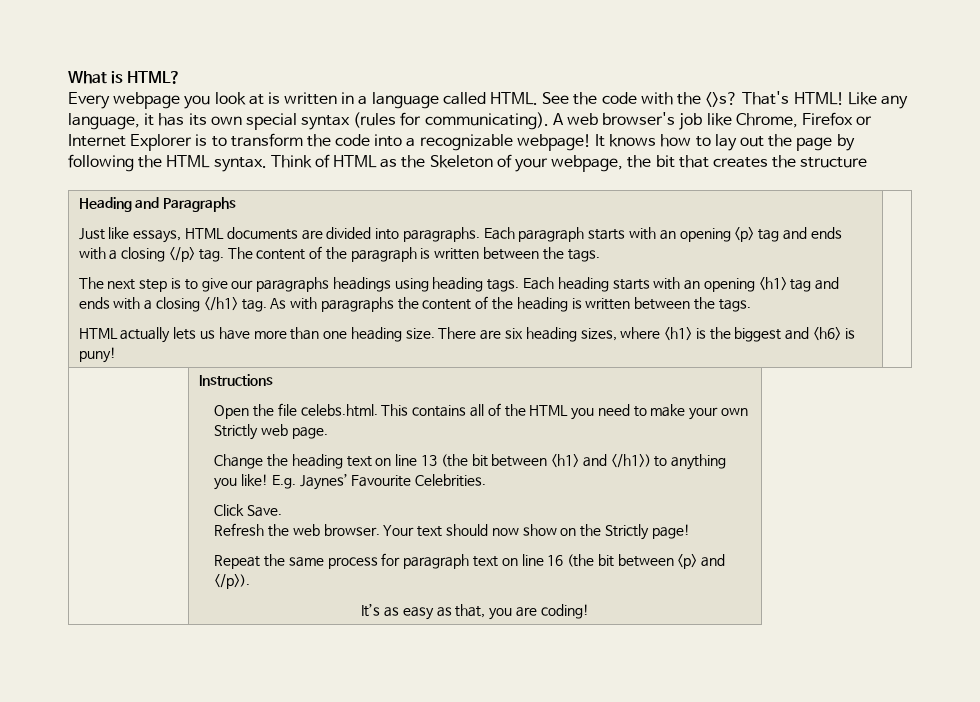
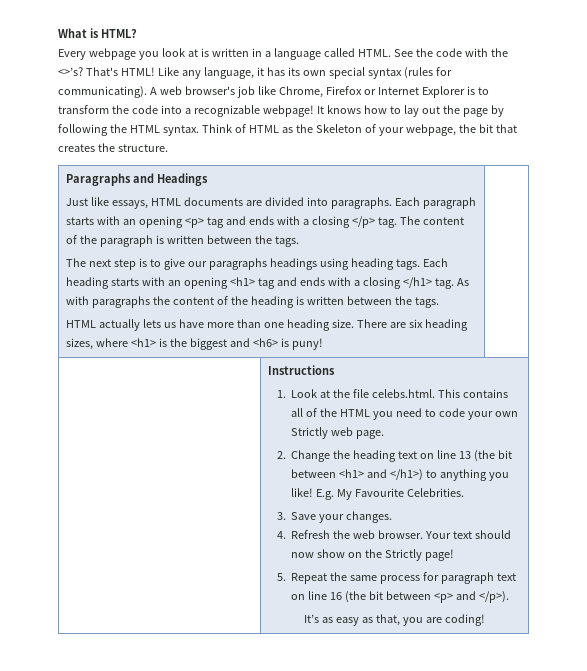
[705,92,739,107] <>s? -> [58,67,83,76] <>’s?
[800,157,868,168] [78,197,237,212] structure // Heading and Paragraphs -> [117,144,168,152] [66,173,209,186] structure. // Paragraphs and Headings
[214,405,250,419] Open -> [276,389,331,398] 1. Look at
[650,404,686,417] make -> [439,408,466,417] code
(328, 433) none -> [276,451,286,459] 2.
[299,473,348,490] Jaynes’ -> [337,489,353,500] My
[214,504,283,517] Click Save. // -> [276,511,393,523] [276,531,286,539] 3. Save your changes. // 4.
(690, 531) none -> [276,573,286,581] 5.

